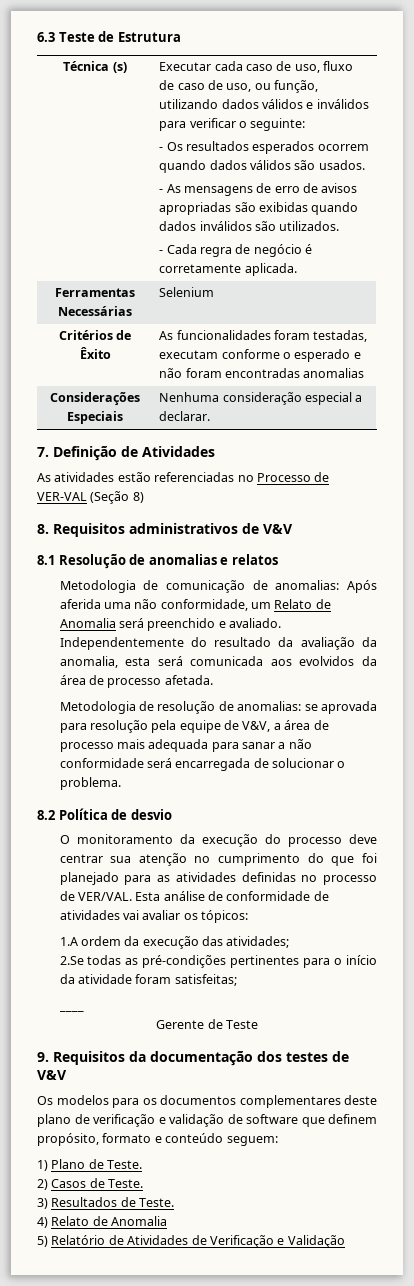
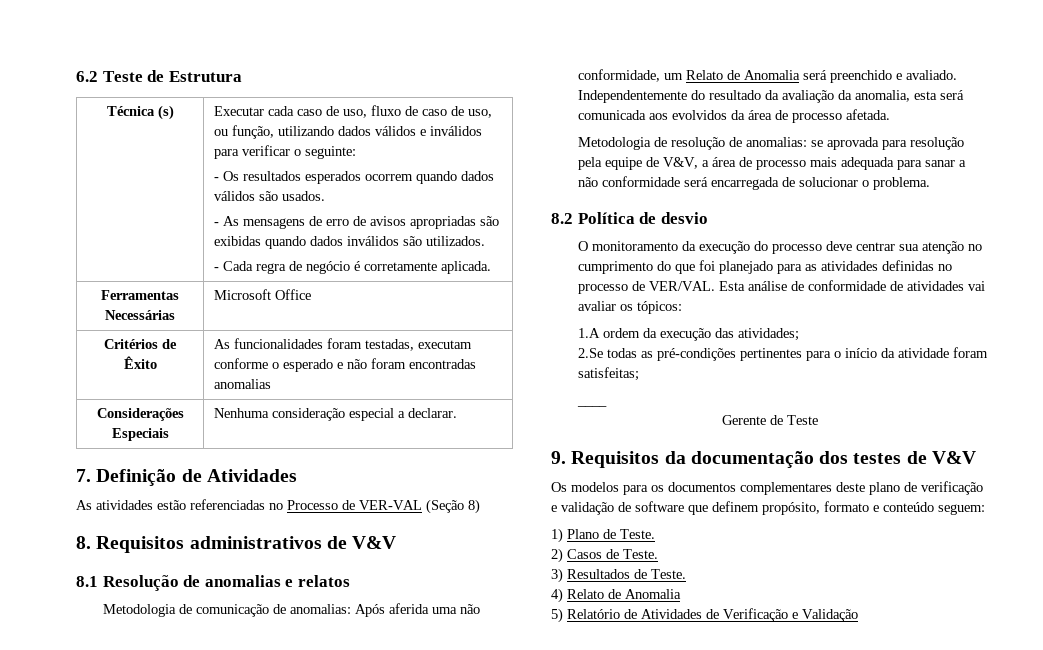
[37,32,55,42] 6.3 -> [76,71,98,82] 6.2
[159,287,215,297] Selenium -> [213,289,311,300] Microsoft Office

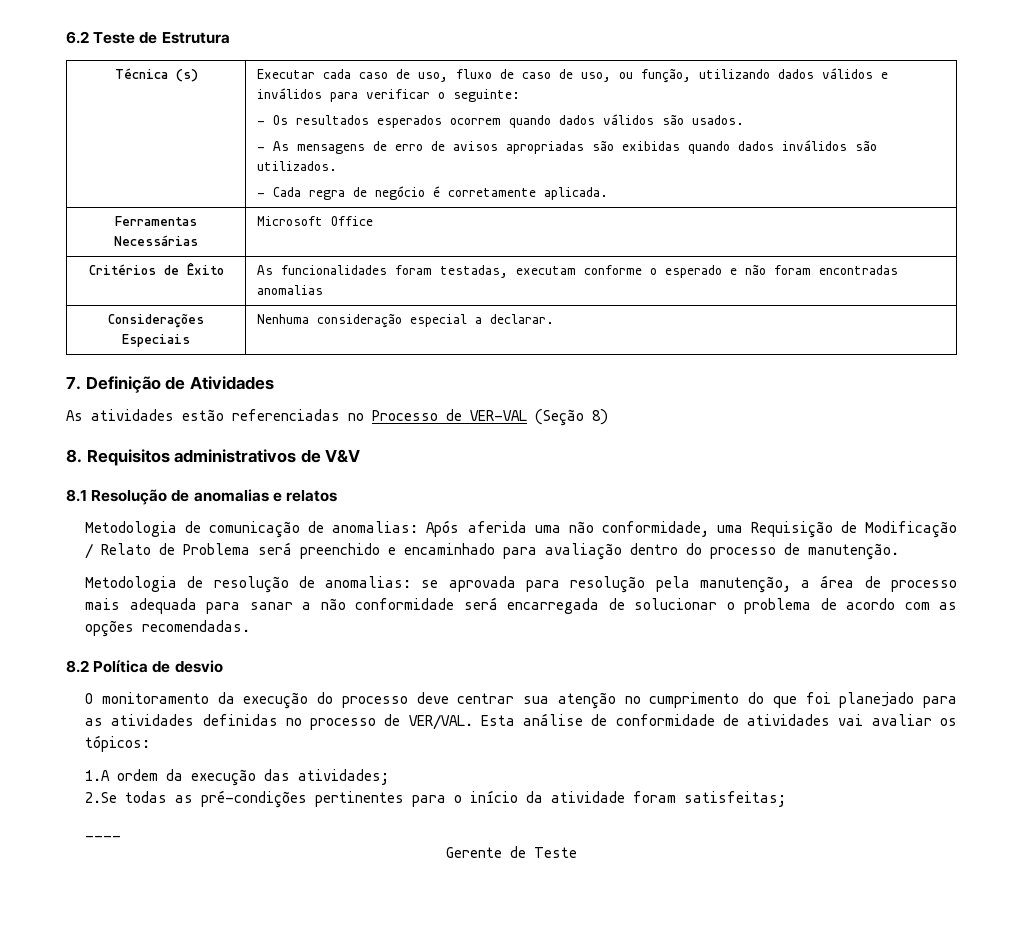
[664,70,801,80] um Relato de Anomalia -> [716,521,957,538] [85,543,251,559] uma Requisição de Modificação / Relato de Problema
[906,70,958,80] [578,90,965,103] [578,109,891,123] avaliado. Independentemente do resultado da avaliação da anomalia, esta será comunicada aos evolvidos da área de processo afetada. -> [404,543,900,560] encaminhado para avaliação dentro do processo de manutenção.
[605,157,699,170] equipe de V&V, -> [699,576,791,593] manutenção,
[873,177,931,190] problema. -> [744,598,957,614] [85,620,251,637] problema de acordo com as opções recomendadas.
[551,451,976,468] [551,481,983,495] [551,501,985,515] [551,528,655,543] [551,548,658,563] [551,568,686,583] [551,588,681,603] [551,608,858,623] // 9. Requisitos da documentação dos testes de V&V // Os modelos para os documentos complementares deste plano de verificação e validação de software que definem propósito, formato e conteúdo seguem: // 1) Plano de Teste. // 2) Casos de Teste. // 3) Resultados de Teste. // 4) Relato de Anomalia // 5) Relatório de Atividades de Verificação e Validação -> (577, 852) none

